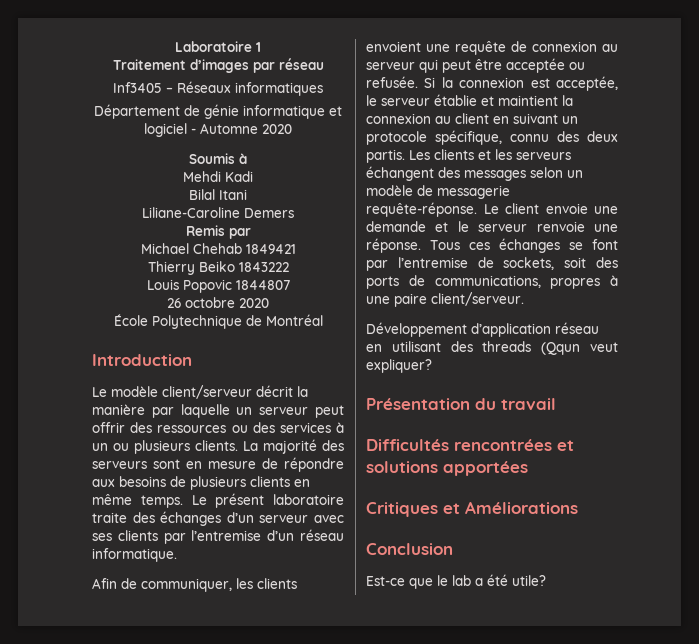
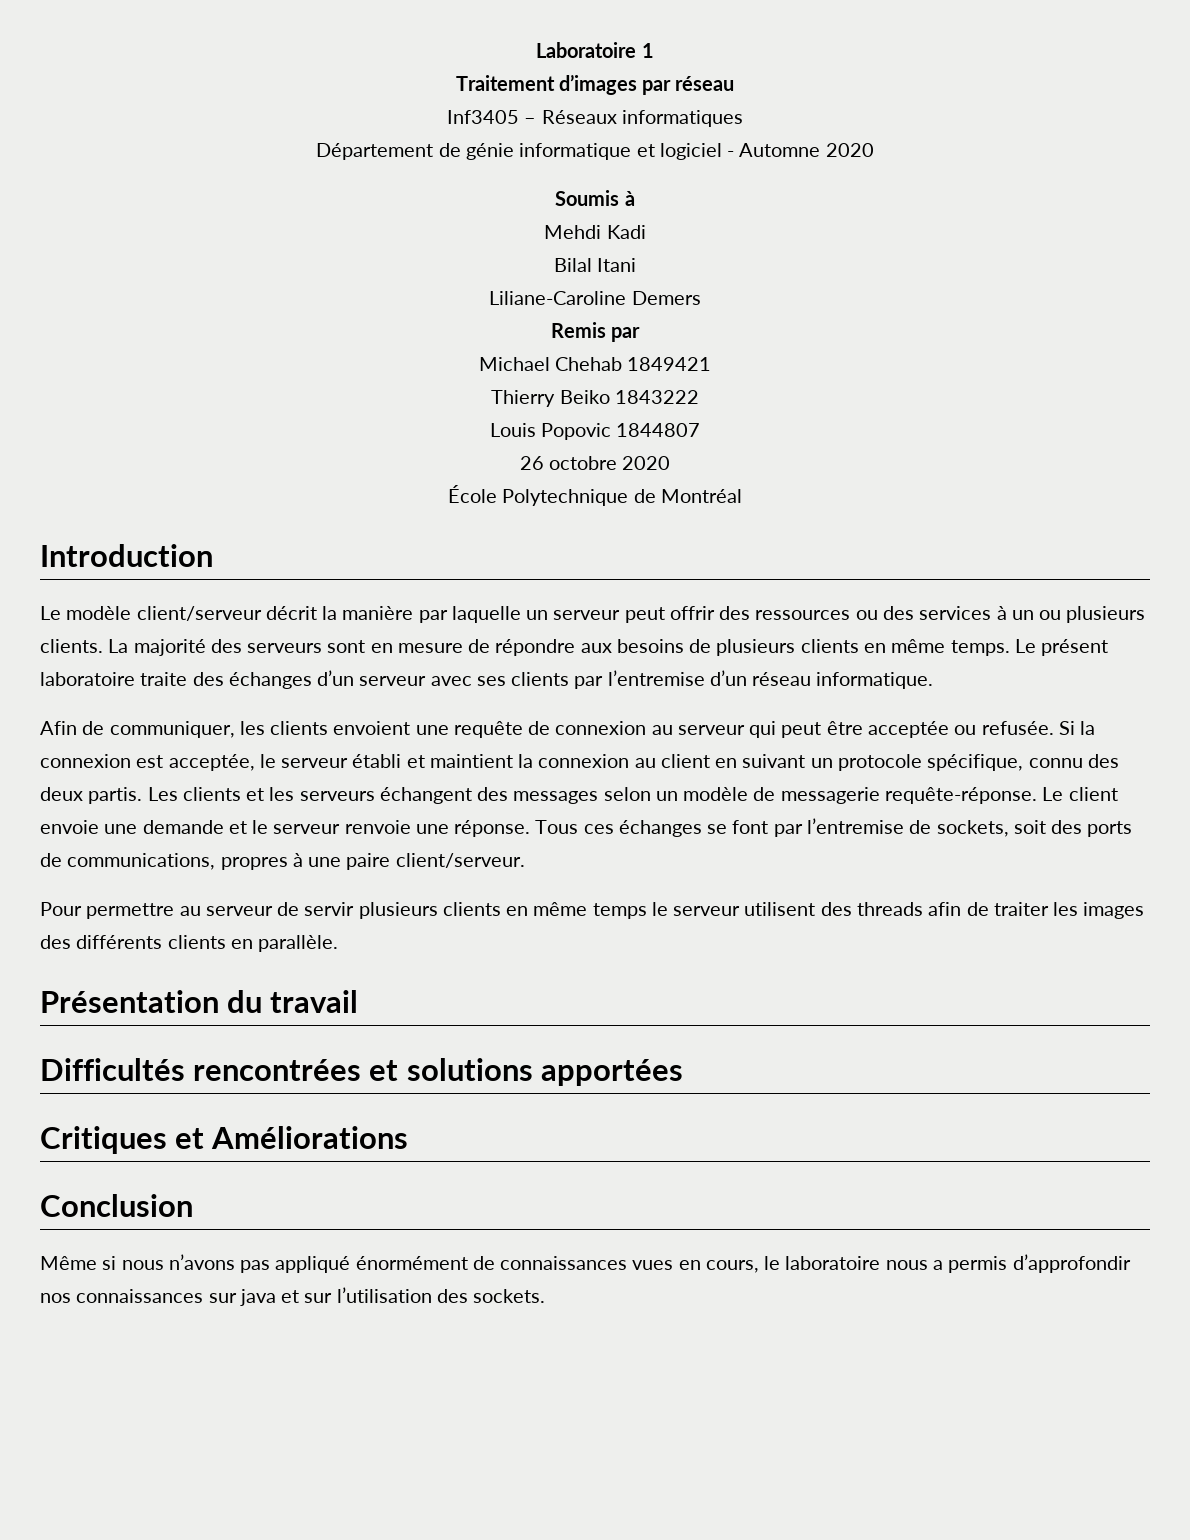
[434,94,477,106] établie -> [352,754,402,768] établi
[366,322,599,337] [366,341,618,355] [366,359,432,373] Développement d’application réseau en utilisant des threads (Qqun veut expliquer? -> [40,902,1145,919] [40,935,339,952] Pour permettre au serveur de servir plusieurs clients en même temps le serveur utilisent des threads afin de traiter les images des différents clients en parallèle.
[366,574,546,589] Est-ce que le lab a été utile? -> [40,1254,1131,1273] [40,1287,546,1306] Même si nous n’avons pas appliqué énormément de connaissances vues en cours, le laboratoire nous a permis d’approfondir nos connaissances sur java et sur l’utilisation des sockets.

